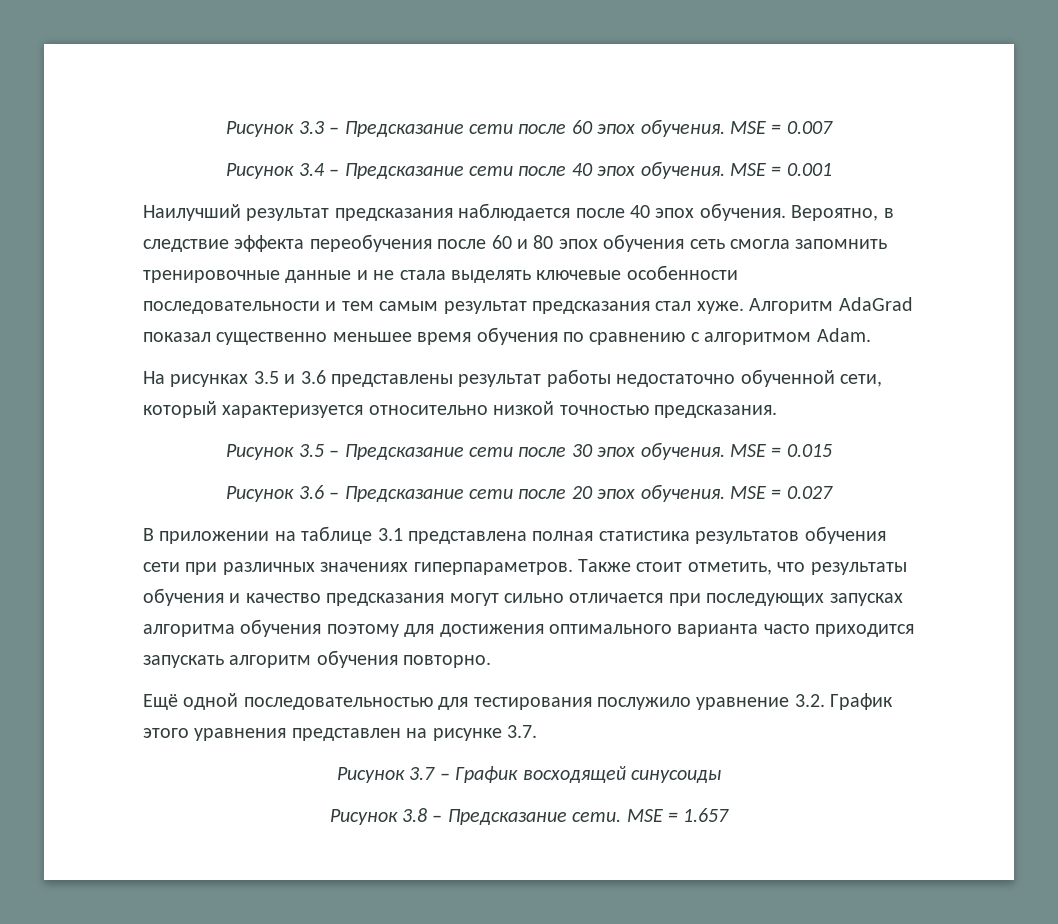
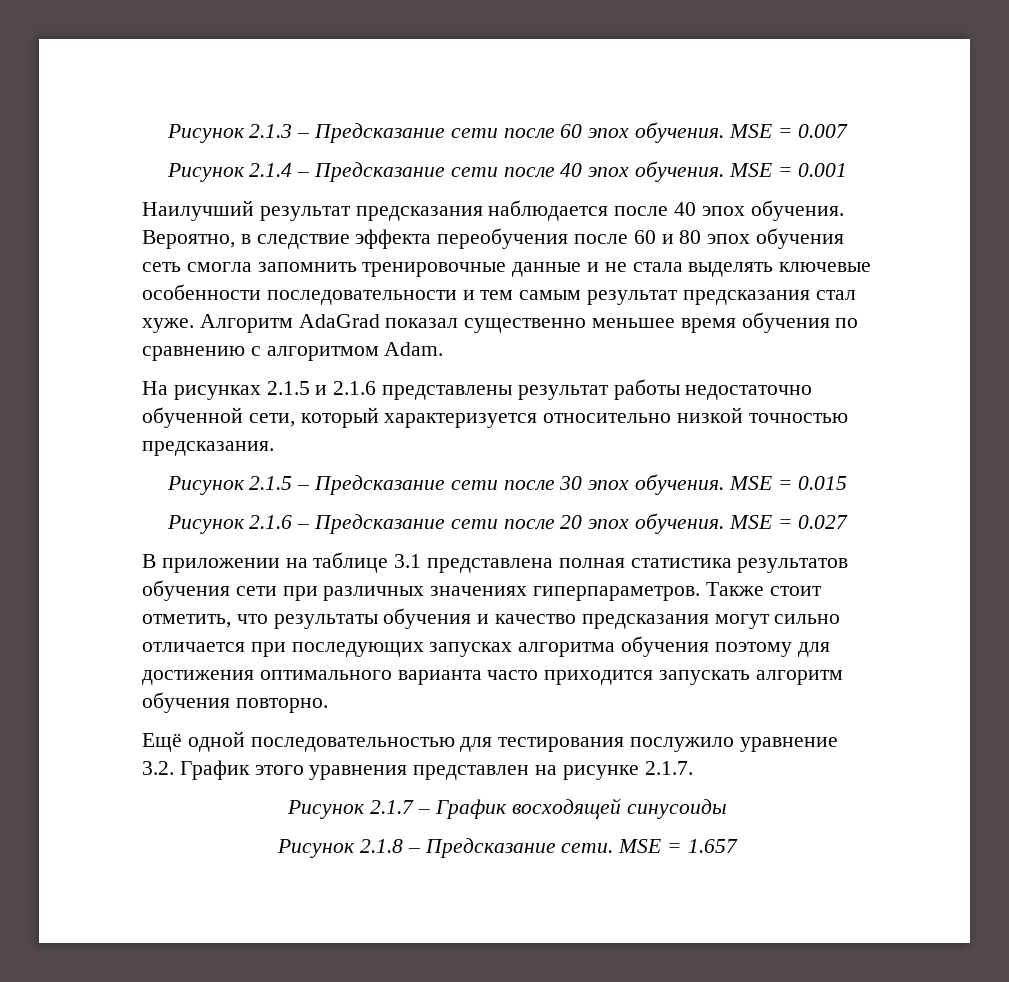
[226,121,324,137] Рисунок 3.3 -> [166,124,293,143] Рисунок 2.1.3
[298,163,325,176] 3.4 -> [249,163,293,177] 2.1.4
[253,370,326,384] 3.5 и 3.6 -> [266,381,377,395] 2.1.5 и 2.1.6
[298,444,324,457] 3.5 -> [249,476,293,490] 2.1.5
[298,485,324,499] 3.6 -> [249,515,293,529] 2.1.6
[506,725,537,738] [337,767,436,783] 3.7. // Рисунок 3.7 -> [644,761,693,775] [287,800,415,819] 2.1.7. // Рисунок 2.1.7
[402,808,427,822] 3.8 -> [359,839,403,853] 2.1.8

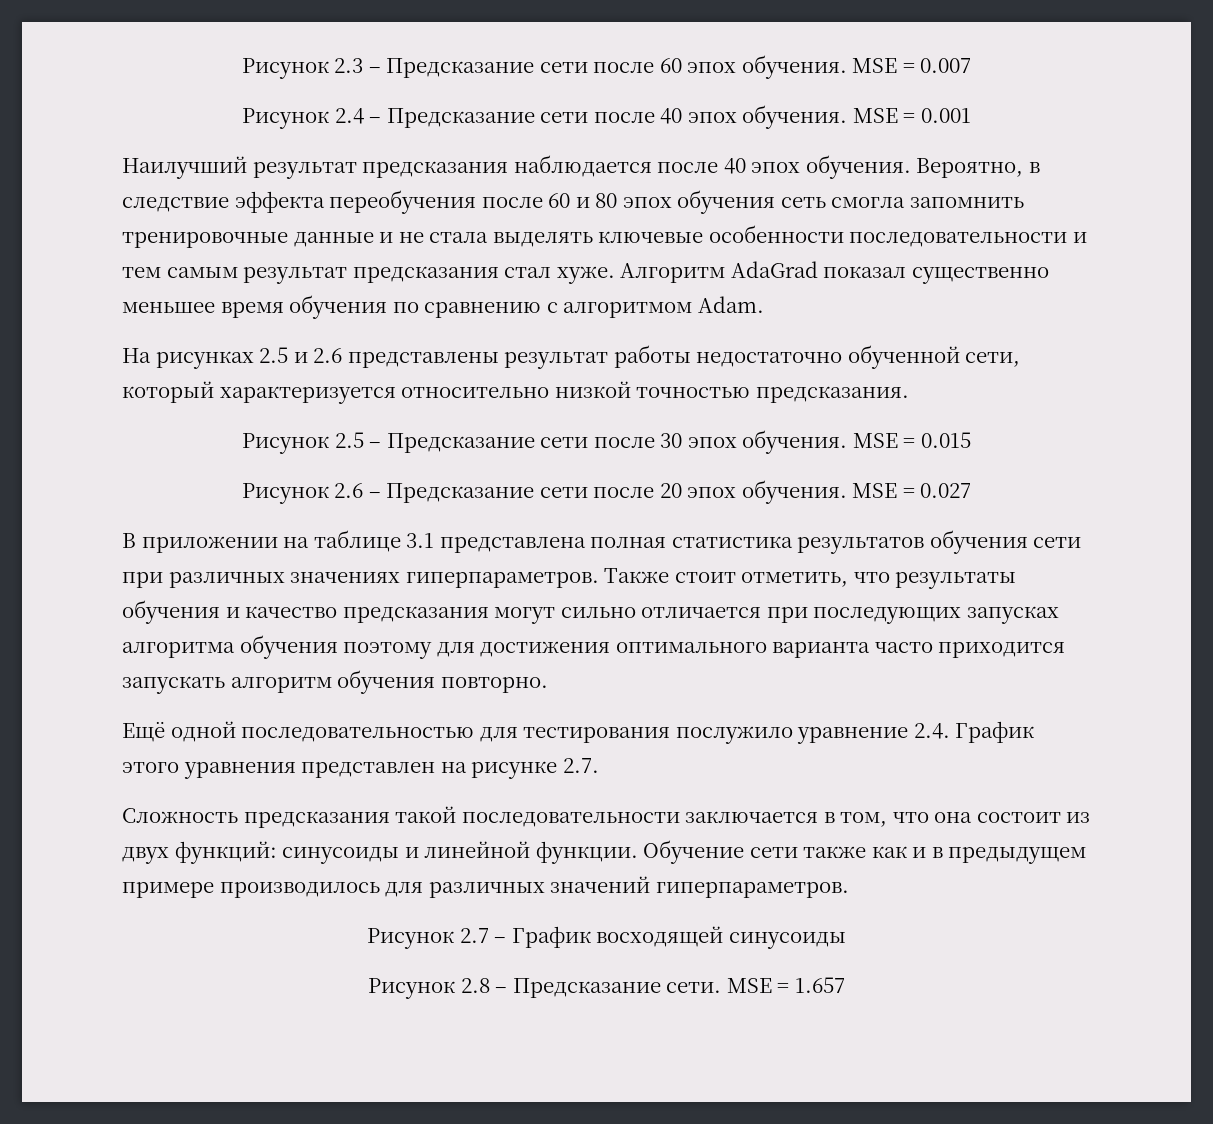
[166,124,293,143] Рисунок 2.1.3 -> [241,58,364,79] Рисунок 2.3
[249,163,293,177] 2.1.4 -> [334,108,364,124] 2.4
[266,381,377,395] 2.1.5 и 2.1.6 -> [259,347,343,363] 2.5 и 2.6
[249,476,293,490] 2.1.5 -> [334,432,364,448] 2.5
[249,515,293,529] 2.1.6 -> [334,483,364,498] 2.6
[142,761,174,775] 3.2. -> [913,723,950,739] 2.4.
[644,761,693,775] [287,800,415,819] 2.1.7. // Рисунок 2.1.7 -> [562,758,599,773] [122,806,1091,828] [122,840,1087,864] [122,876,849,898] [367,928,489,949] 2.7. // Сложность предсказания такой последовательности заключается в том, что она состоит из двух функций: синусоиды и линейной функции. Обучение сети также как и в предыдущем примере производилось для различных значений гиперпараметров. // Рисунок 2.7
[359,839,403,853] 2.1.8 -> [460,978,490,993] 2.8

